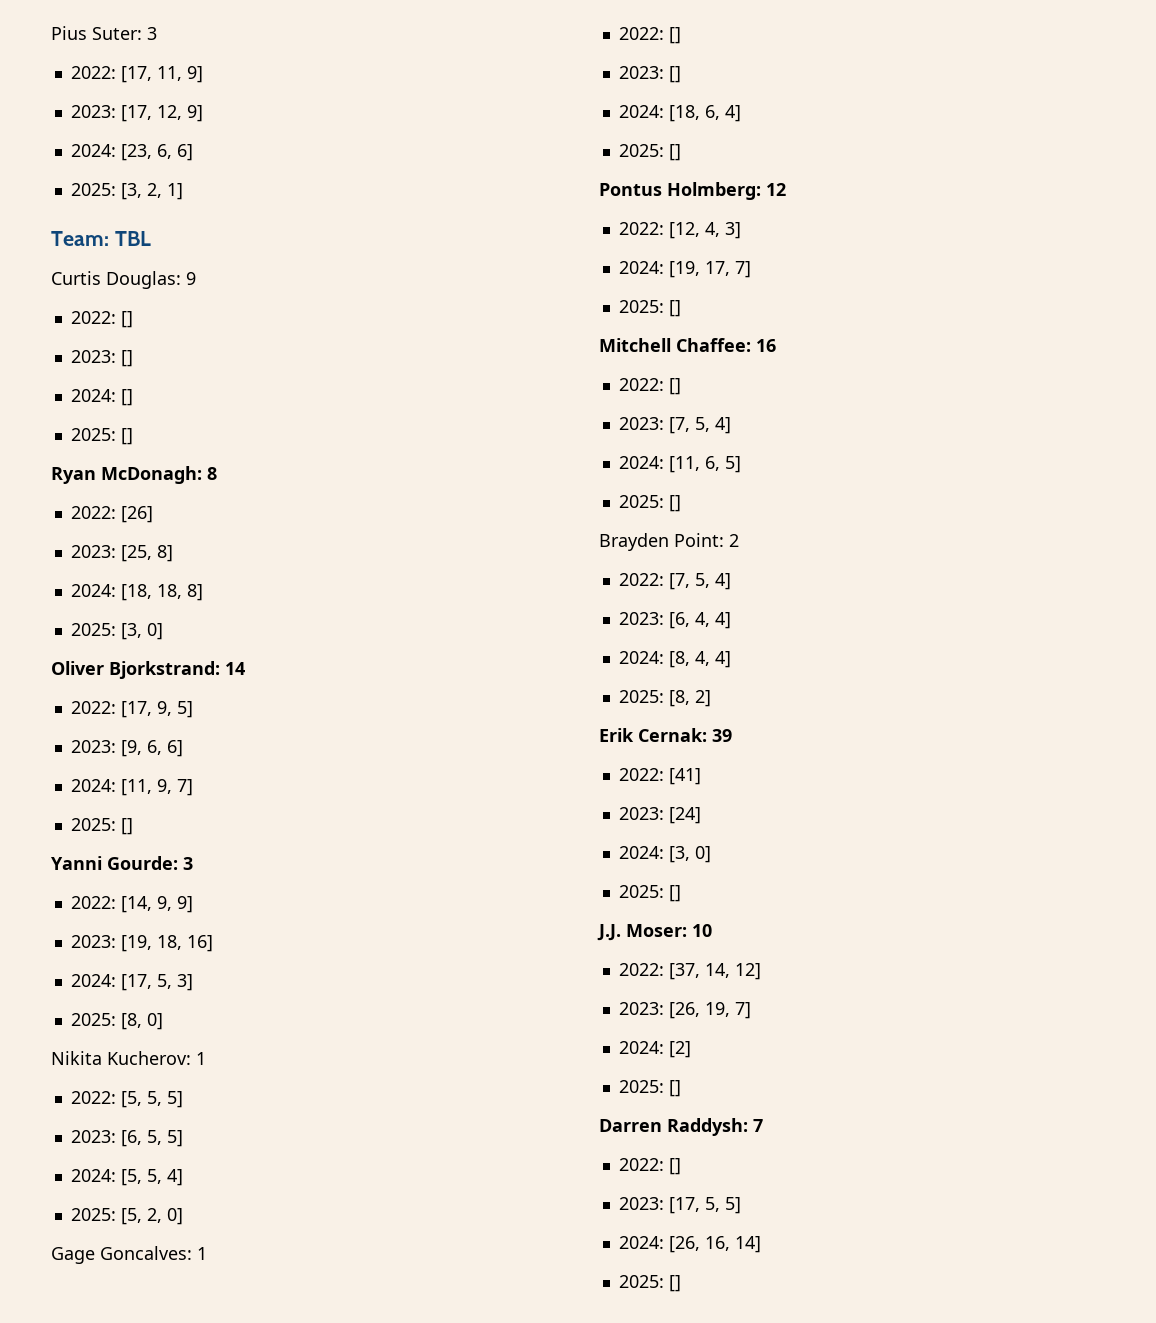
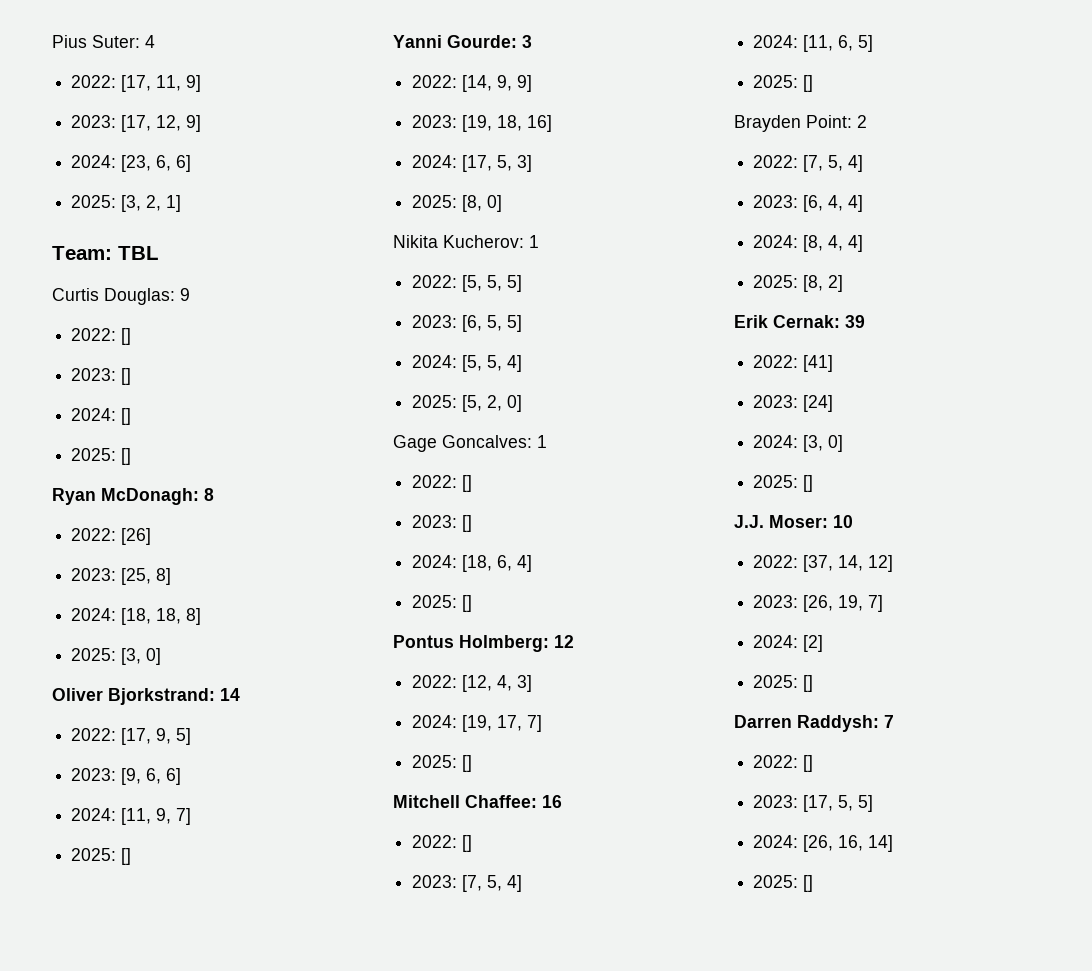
[147,27,157,40] 3 -> [145,35,155,48] 4

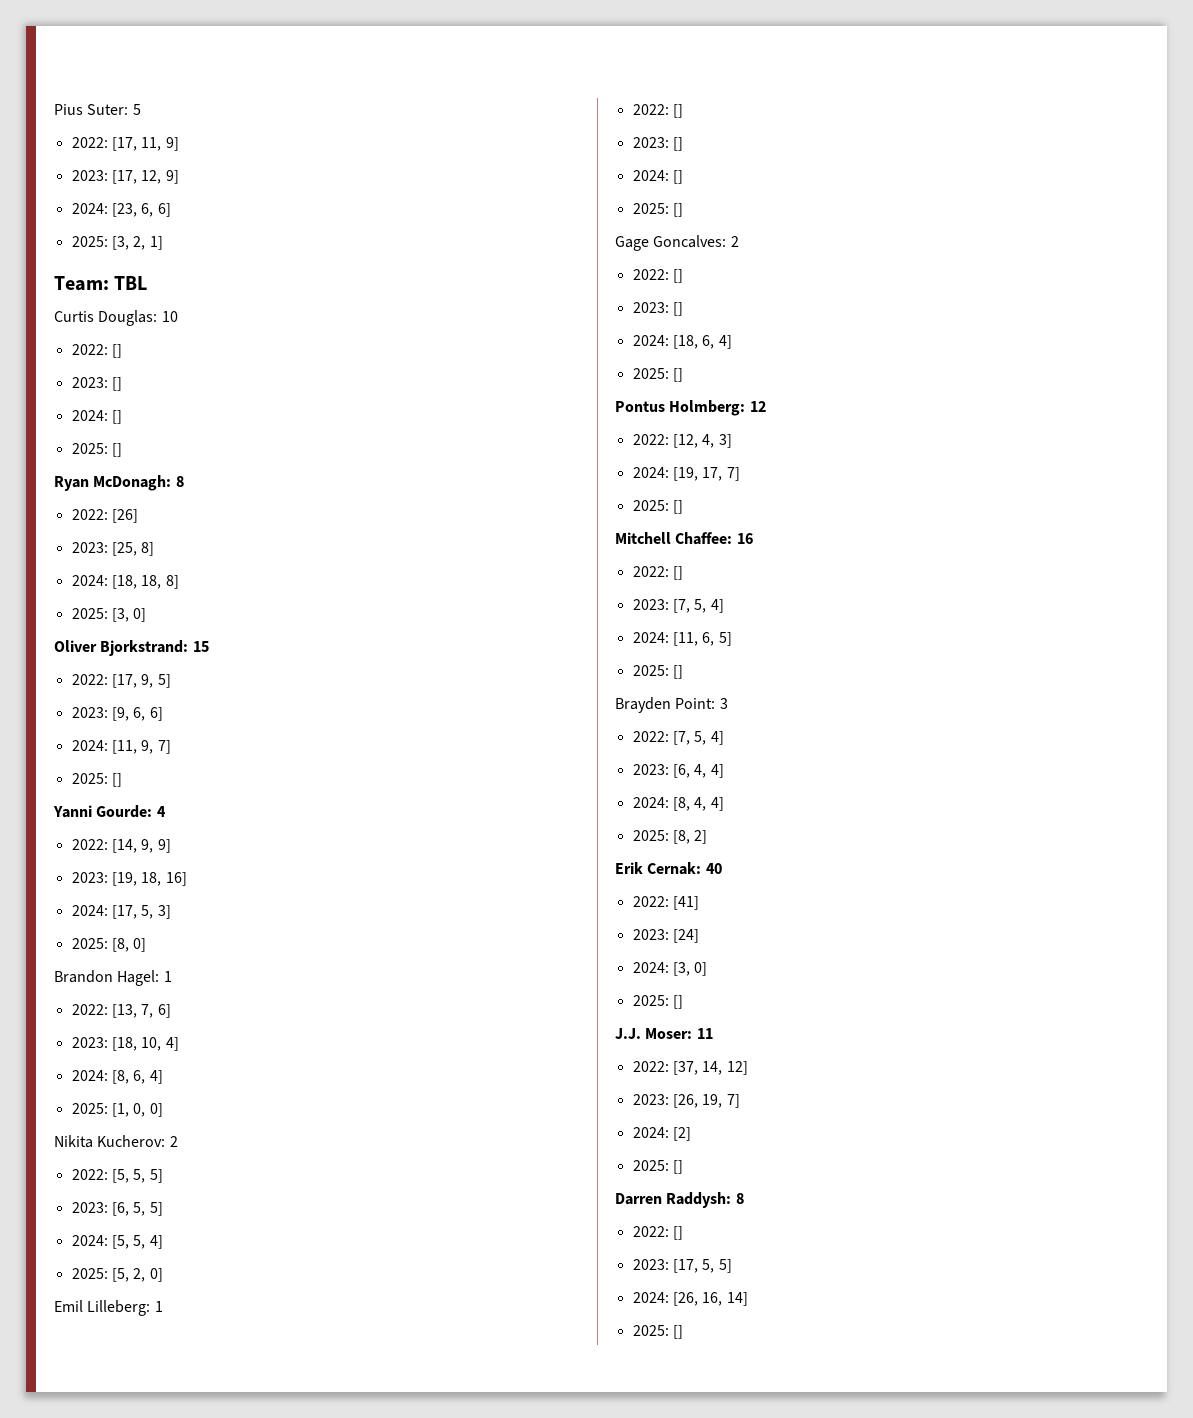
[145,35,155,48] 4 -> [132,104,141,115] 5
[180,288,190,301] 9 -> [161,311,178,322] 10
[220,688,240,701] 14 -> [192,641,209,652] 15
[522,35,532,48] 3 -> [156,806,166,817] 4
(503, 203) none -> [54,970,172,986] [71,1004,171,1018] [71,1037,179,1051] [71,1070,163,1084] [71,1103,163,1117] // Brandon Hagel: 1 // 2022: [13, 7, 6] // 2023: [18, 10, 4] // 2024: [8, 6, 4] // 2025: [1, 0, 0]
[529,235,539,248] 1 -> [169,1136,178,1147] 2
(523, 403) none -> [54,1300,163,1316] [632,104,683,118] [632,137,683,151] [632,170,683,184] [632,203,683,217] // Emil Lilleberg: 1 // 2022: [] // 2023: [] // 2024: [] // 2025: []
[537,435,547,448] 1 -> [730,236,739,247] 2
[857,115,867,128] 2 -> [719,698,728,709] 3
[845,315,865,328] 39 -> [705,863,722,874] 40
[833,515,853,528] 10 -> [696,1028,713,1039] 11
[884,715,894,728] 7 -> [735,1193,744,1204] 8

